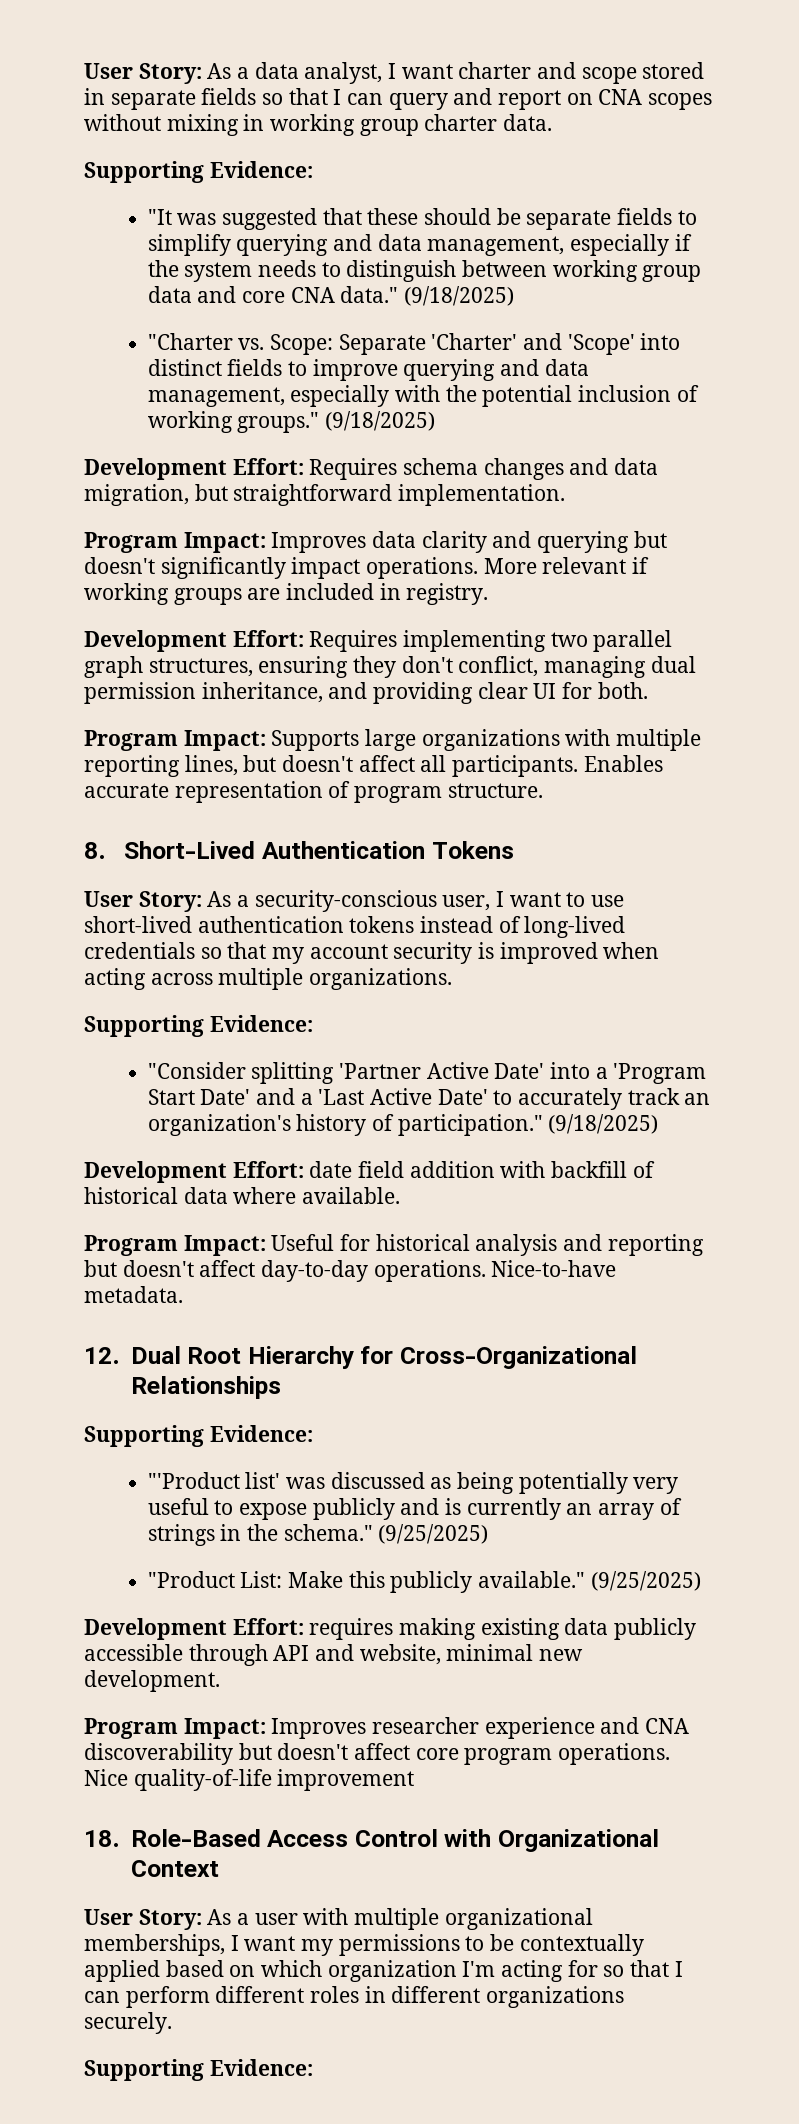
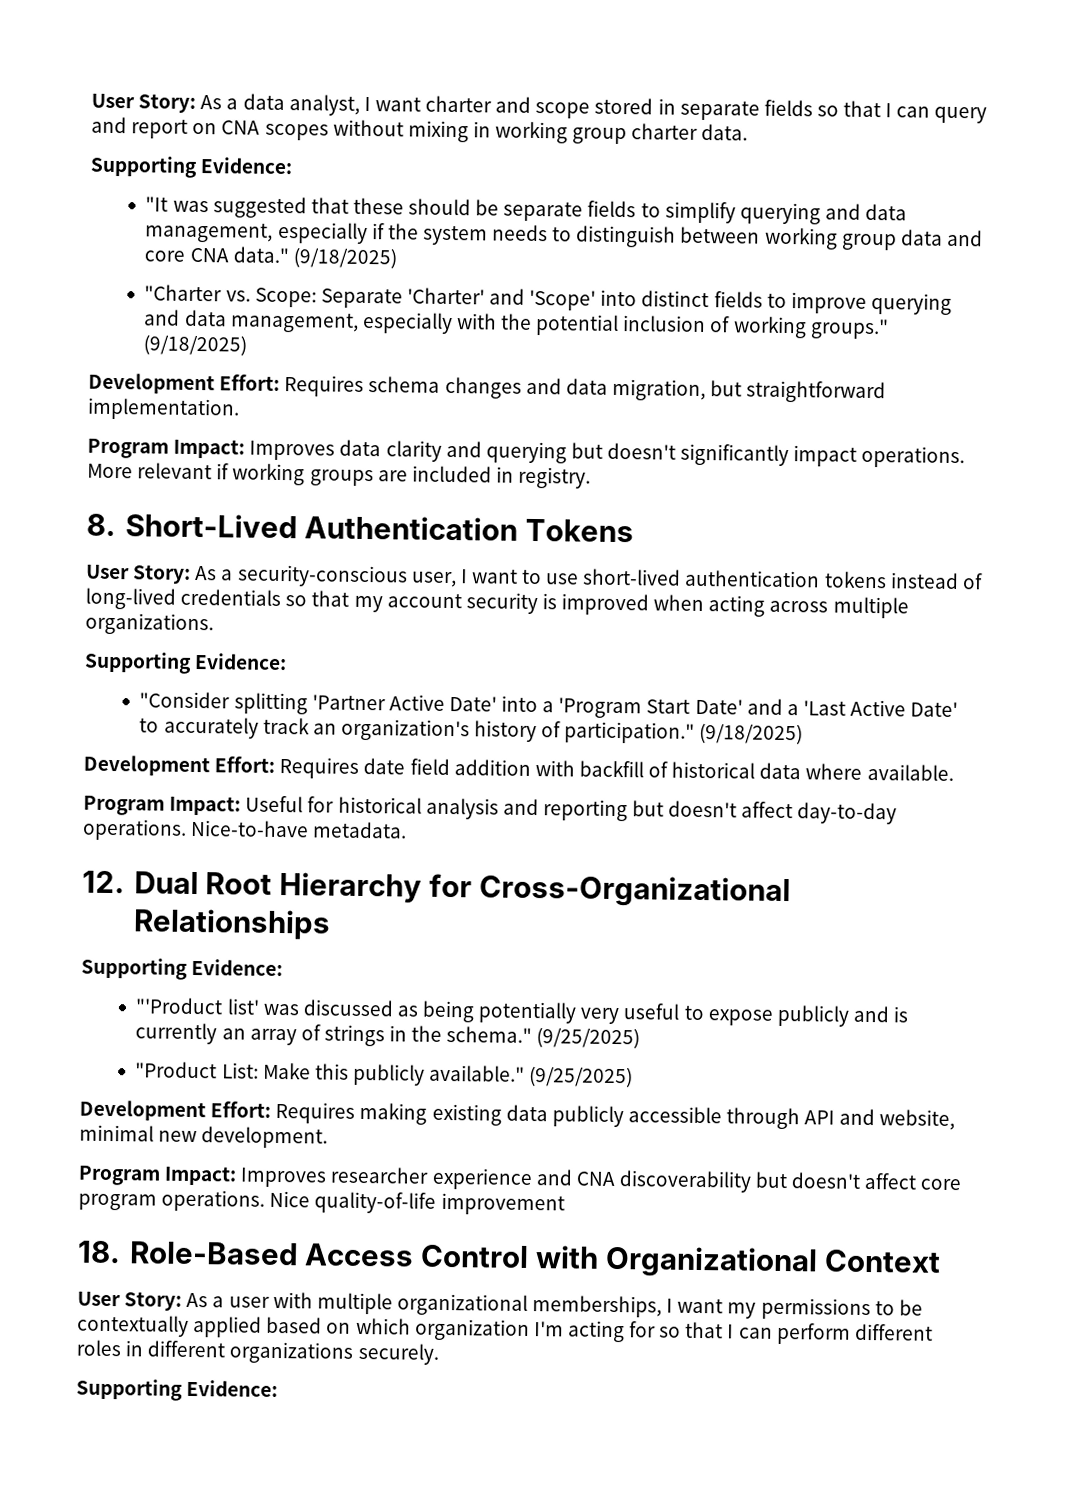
[84,630,673,652] [84,656,696,678] [84,682,648,704] [84,729,702,751] [84,755,663,777] [84,781,543,803] // Development Effort: Requires implementing two parallel graph structures, ensuring they don't conflict, managing dual permission inheritance, and providing clear UI for both. // Program Impact: Supports large organizations with multiple reporting lines, but doesn't affect all participants. Enables accurate representation of program structure. -> (592, 477) none
(304, 1169) none -> [279,757,360,779] Requires
[309,1618,394,1640] requires -> [275,1101,356,1124] Requires

